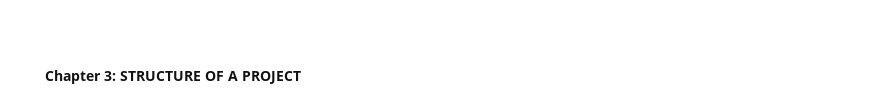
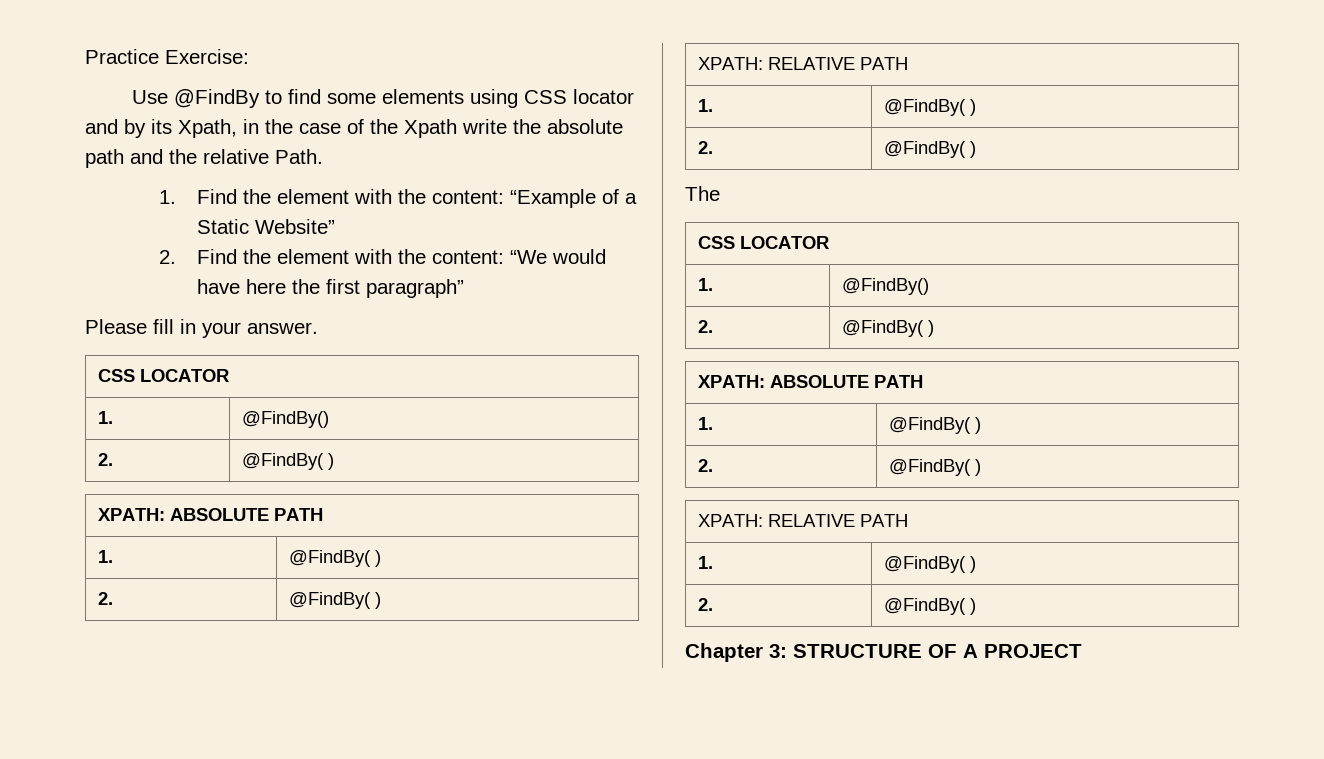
(45, 77) none -> [85,49,249,64] [132,89,635,108] [85,119,623,138] [85,149,323,168] [159,189,637,208] [196,219,335,234] [159,249,606,264] [196,279,464,298] [85,319,318,338] [98,369,230,382] [98,411,114,424] [242,411,330,428] [98,453,114,466] [242,453,335,470] [98,508,324,521] [98,550,114,563] [289,550,382,567] [98,592,114,605] [289,592,382,609] [698,57,909,70] [698,99,714,112] [884,99,977,116] [698,141,714,154] [884,141,977,158] [685,186,720,201] [698,236,830,249] [698,278,714,291] [842,278,930,295] [698,320,714,333] [842,320,935,337] [698,375,924,388] [698,417,714,430] [889,417,982,434] [698,459,714,472] [889,459,982,476] [698,514,909,527] [698,556,714,569] [884,556,977,573] [698,598,714,611] [884,598,977,615] Practice Exercise: // Use @FindBy to find some elements using CSS locator and by its Xpath, in the case of the Xpath write the absolute path and the relative Path. // 1. Find the element with the content: “Example of a Static Website” // 2. Find the element with the content: “We would have here the first paragraph” // Please fill in your answer. // CSS LOCATOR // 1. | @FindBy() // 2. | @FindBy( ) // XPATH: ABSOLUTE PATH // 1. | @FindBy( ) // 2. | @FindBy( ) // XPATH: RELATIVE PATH // 1. | @FindBy( ) // 2. | @FindBy( ) // The // CSS LOCATOR // 1. | @FindBy() // 2. | @FindBy( ) // XPATH: ABSOLUTE PATH // 1. | @FindBy( ) // 2. | @FindBy( ) // XPATH: RELATIVE PATH // 1. | @FindBy( ) // 2. | @FindBy( ) //

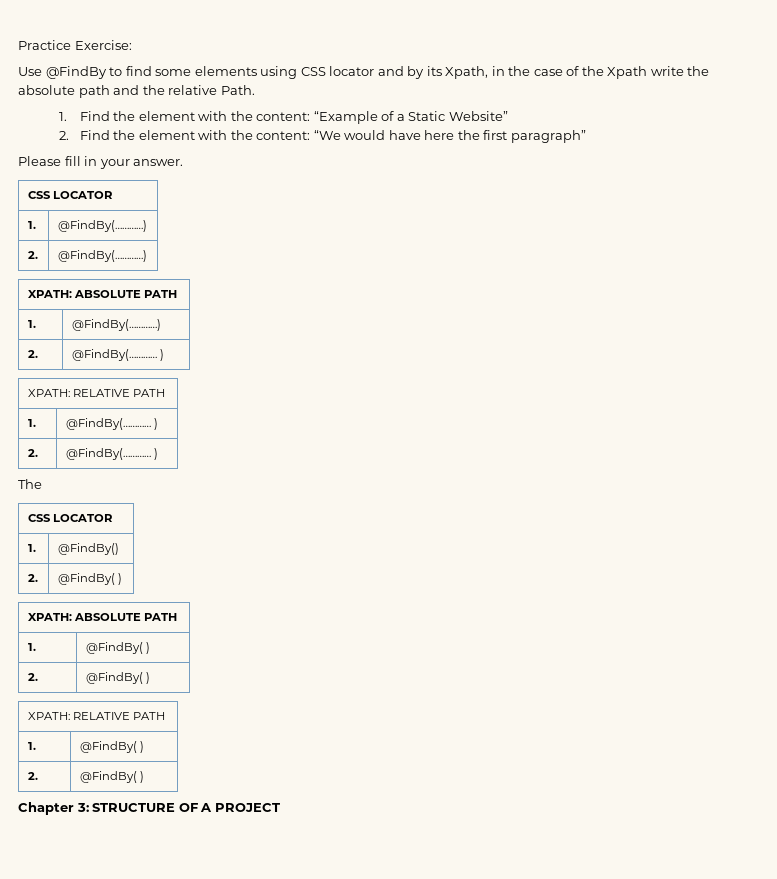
[242,411,330,428] [98,453,114,466] [242,453,335,470] [98,508,324,521] [98,550,114,563] [289,550,382,567] [98,592,114,605] [289,592,382,609] [698,57,909,70] [698,99,714,112] [884,99,977,116] [698,141,714,154] [884,141,967,158] @FindBy() // 2. | @FindBy( ) // XPATH: ABSOLUTE PATH // 1. | @FindBy( ) // 2. | @FindBy( ) // XPATH: RELATIVE PATH // 1. | @FindBy( ) // 2. | @FindBy( -> [57,220,147,232] [27,251,38,259] [57,250,147,262] [27,290,177,298] [27,320,36,328] [71,319,161,331] [27,350,38,358] [71,349,164,361] [27,389,165,397] [27,419,36,427] [65,418,158,430] [27,449,38,457] [65,448,151,460] @FindBy(…………) // 2. | @FindBy(…………) // XPATH: ABSOLUTE PATH // 1. | @FindBy(…………) // 2. | @FindBy(………… ) // XPATH: RELATIVE PATH // 1. | @FindBy(………… ) // 2. | @FindBy(…………

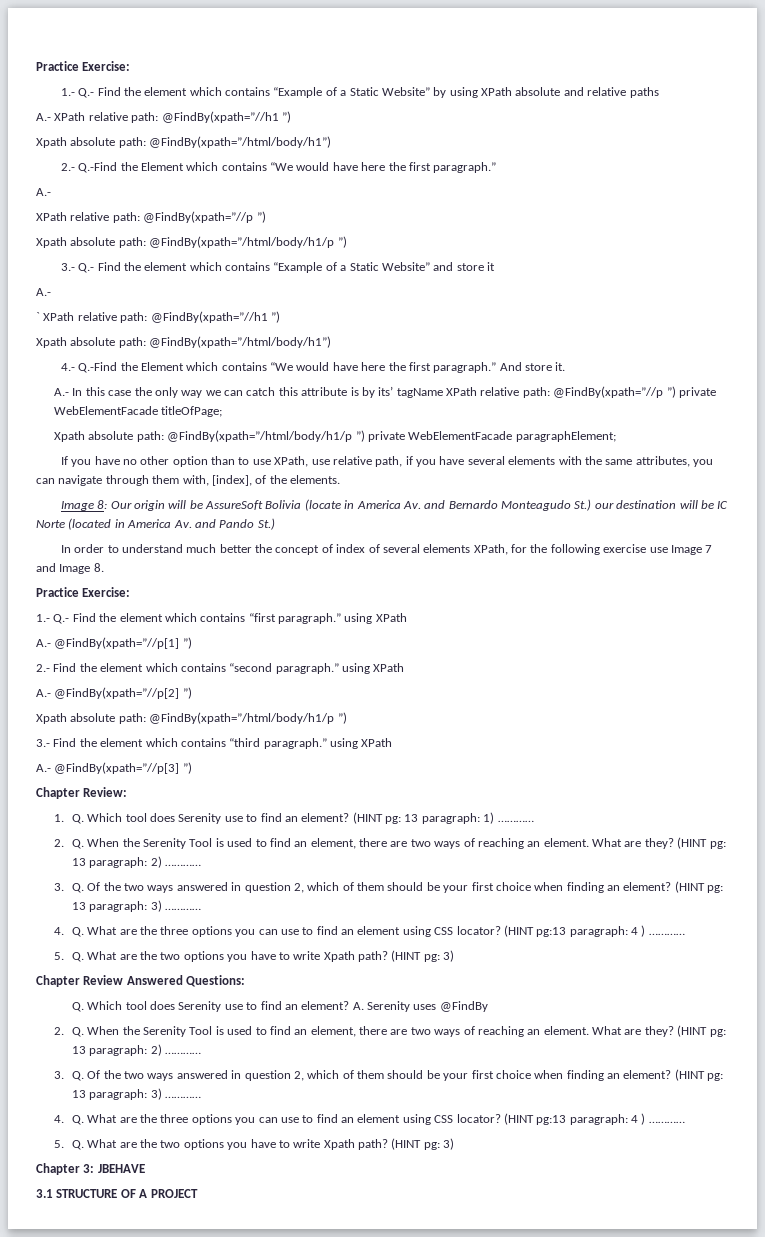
[18,40,132,50] [18,66,710,79] [18,85,255,98] [59,111,508,124] [59,130,586,143] [18,156,184,169] [27,191,113,199] [27,221,36,229] [57,220,147,232] [27,251,38,259] [57,250,147,262] [27,290,177,298] [27,320,36,328] [71,319,161,331] [27,350,38,358] [71,349,164,361] [27,389,165,397] [27,419,36,427] [65,418,158,430] [27,449,38,457] [65,448,158,460] [18,479,42,489] [27,514,113,522] [27,544,36,552] [57,543,119,555] [27,574,38,582] [57,573,122,585] [27,613,177,621] [27,643,36,651] [85,642,150,654] [27,673,38,681] [85,672,150,684] [27,712,165,720] [27,742,36,750] [79,741,144,753] [27,772,38,780] [79,771,144,783] Practice Exercise: // Use @FindBy to find some elements using CSS locator and by its Xpath, in the case of the Xpath write the absolute path and the relative Path. // 1. Find the element with the content: “Example of a Static Website” // 2. Find the element with the content: “We would have here the first paragraph” // Please fill in your answer. // CSS LOCATOR // 1. | @FindBy(…………) // 2. | @FindBy(…………) // XPATH: ABSOLUTE PATH // 1. | @FindBy(…………) // 2. | @FindBy(………… ) // XPATH: RELATIVE PATH // 1. | @FindBy(………… ) // 2. | @FindBy(………… ) // The // CSS LOCATOR // 1. | @FindBy() // 2. | @FindBy( ) // XPATH: ABSOLUTE PATH // 1. | @FindBy( ) // 2. | @FindBy( ) // XPATH: RELATIVE PATH // 1. | @FindBy( ) // 2. | @FindBy( ) -> [36,61,131,71] [60,87,659,98] [36,111,291,123] [36,136,332,148] [60,162,497,173] [36,188,51,196] [36,211,266,223] [36,236,347,248] [60,262,496,273] [36,288,51,296] [36,311,280,323] [36,336,332,348] [60,362,566,373] [53,386,716,398] [53,406,223,417] [53,430,616,442] [60,456,714,467] [36,475,340,486] [60,499,729,511] [36,518,275,530] [60,544,713,555] [36,563,104,574] [36,587,131,597] [36,613,407,624] [36,637,192,649] [36,663,405,674] [36,687,192,699] [36,712,347,724] [36,738,393,749] [36,762,192,774] [36,787,128,799] [53,812,534,824] [53,837,726,849] [71,856,202,868] [53,881,724,893] [71,900,202,912] [53,925,685,937] [53,950,455,962] [36,975,246,987] [71,1001,488,1012] [53,1025,726,1037] [71,1044,202,1056] [53,1069,724,1081] [71,1088,202,1100] [53,1113,685,1125] [53,1138,455,1150] Practice Exercise: // 1.- Q.- Find the element which contains “Example of a Static Website” by using XPath absolute and relative paths // A.- XPath relative path: @FindBy(xpath=”//h1 ”) // Xpath absolute path: @FindBy(xpath=”/html/body/h1”) // 2.- Q.-Find the Element which contains “We would have here the first paragraph.” // A.- // XPath relative path: @FindBy(xpath=”//p ”) // Xpath absolute path: @FindBy(xpath=”/html/body/h1/p ”) // 3.- Q.- Find the element which contains “Example of a Static Website” and store it // A.- // ` XPath relative path: @FindBy(xpath=”//h1 ”) // Xpath absolute path: @FindBy(xpath=”/html/body/h1”) // 4.- Q.-Find the Element which contains “We would have here the first paragraph.” And store it. // A.- In this case the only way we can catch this attribute is by its’ tagName XPath relative path: @FindBy(xpath=”//p ”) private WebElementFacade titleOfPage; // Xpath absolute path: @FindBy(xpath=”/html/body/h1/p ”) private WebElementFacade paragraphElement; // If you have no other option than to use XPath, use relative path, if you have several elements with the same attributes, you can navigate through them with, [index], of the elements. // Image 8: Our origin will be AssureSoft Bolivia (locate in America Av. and Bernardo Monteagudo St.) our destination will be IC Norte (located in America Av. and Pando St.) // In order to understand much better the concept of index of several elements XPath, for the following exercise use Image 7 and Image 8. // Practice Exercise: // 1.- Q.- Find the element which contains “first paragraph.” using XPath // A.- @FindBy(xpath=”//p[1] ”) // 2.- Find the element which contains “second paragraph.” using XPath // A.- @FindBy(xpath=”//p[2] ”) // Xpath absolute path: @FindBy(xpath=”/html/body/h1/p ”) // 3.- Find the element which contains “third paragraph.” using XPath // A.- @FindBy(xpath=”//p[3] ”) // Chapter Review: // 1. Q. Which tool does Serenity use to find an element? (HINT pg: 13 paragraph: 1) ………… // 2. Q. When the Serenity Tool is used to find an element, there are two ways of reaching an element. What are they? (HINT pg: 13 paragraph: 2) ………… // 3. Q. Of the two ways answered in question 2, which of them should be your first choice when finding an element? (HINT pg: 13 paragraph: 3) ………… // 4. Q. What are the three options you can use to find an element using CSS locator? (HINT pg:13 paragraph: 4 ) ………… // 5. Q. What are the two options you have to write Xpath path? (HINT pg: 3) // Chapter Review Answered Questions: // Q. Which tool does Serenity use to find an element? A. Serenity uses @FindBy // 2. Q. When the Serenity Tool is used to find an element, there are two ways of reaching an element. What are they? (HINT pg: 13 paragraph: 2) ………… // 3. Q. Of the two ways answered in question 2, which of them should be your first choice when finding an element? (HINT pg: 13 paragraph: 3) ………… // 4. Q. What are the three options you can use to find an element using CSS locator? (HINT pg:13 paragraph: 4 ) ………… // 5. Q. What are the two options you have to write Xpath path? (HINT pg: 3)
(89, 807) none -> [97,1164,145,1173] [36,1189,53,1198] JBEHAVE // 3.1

